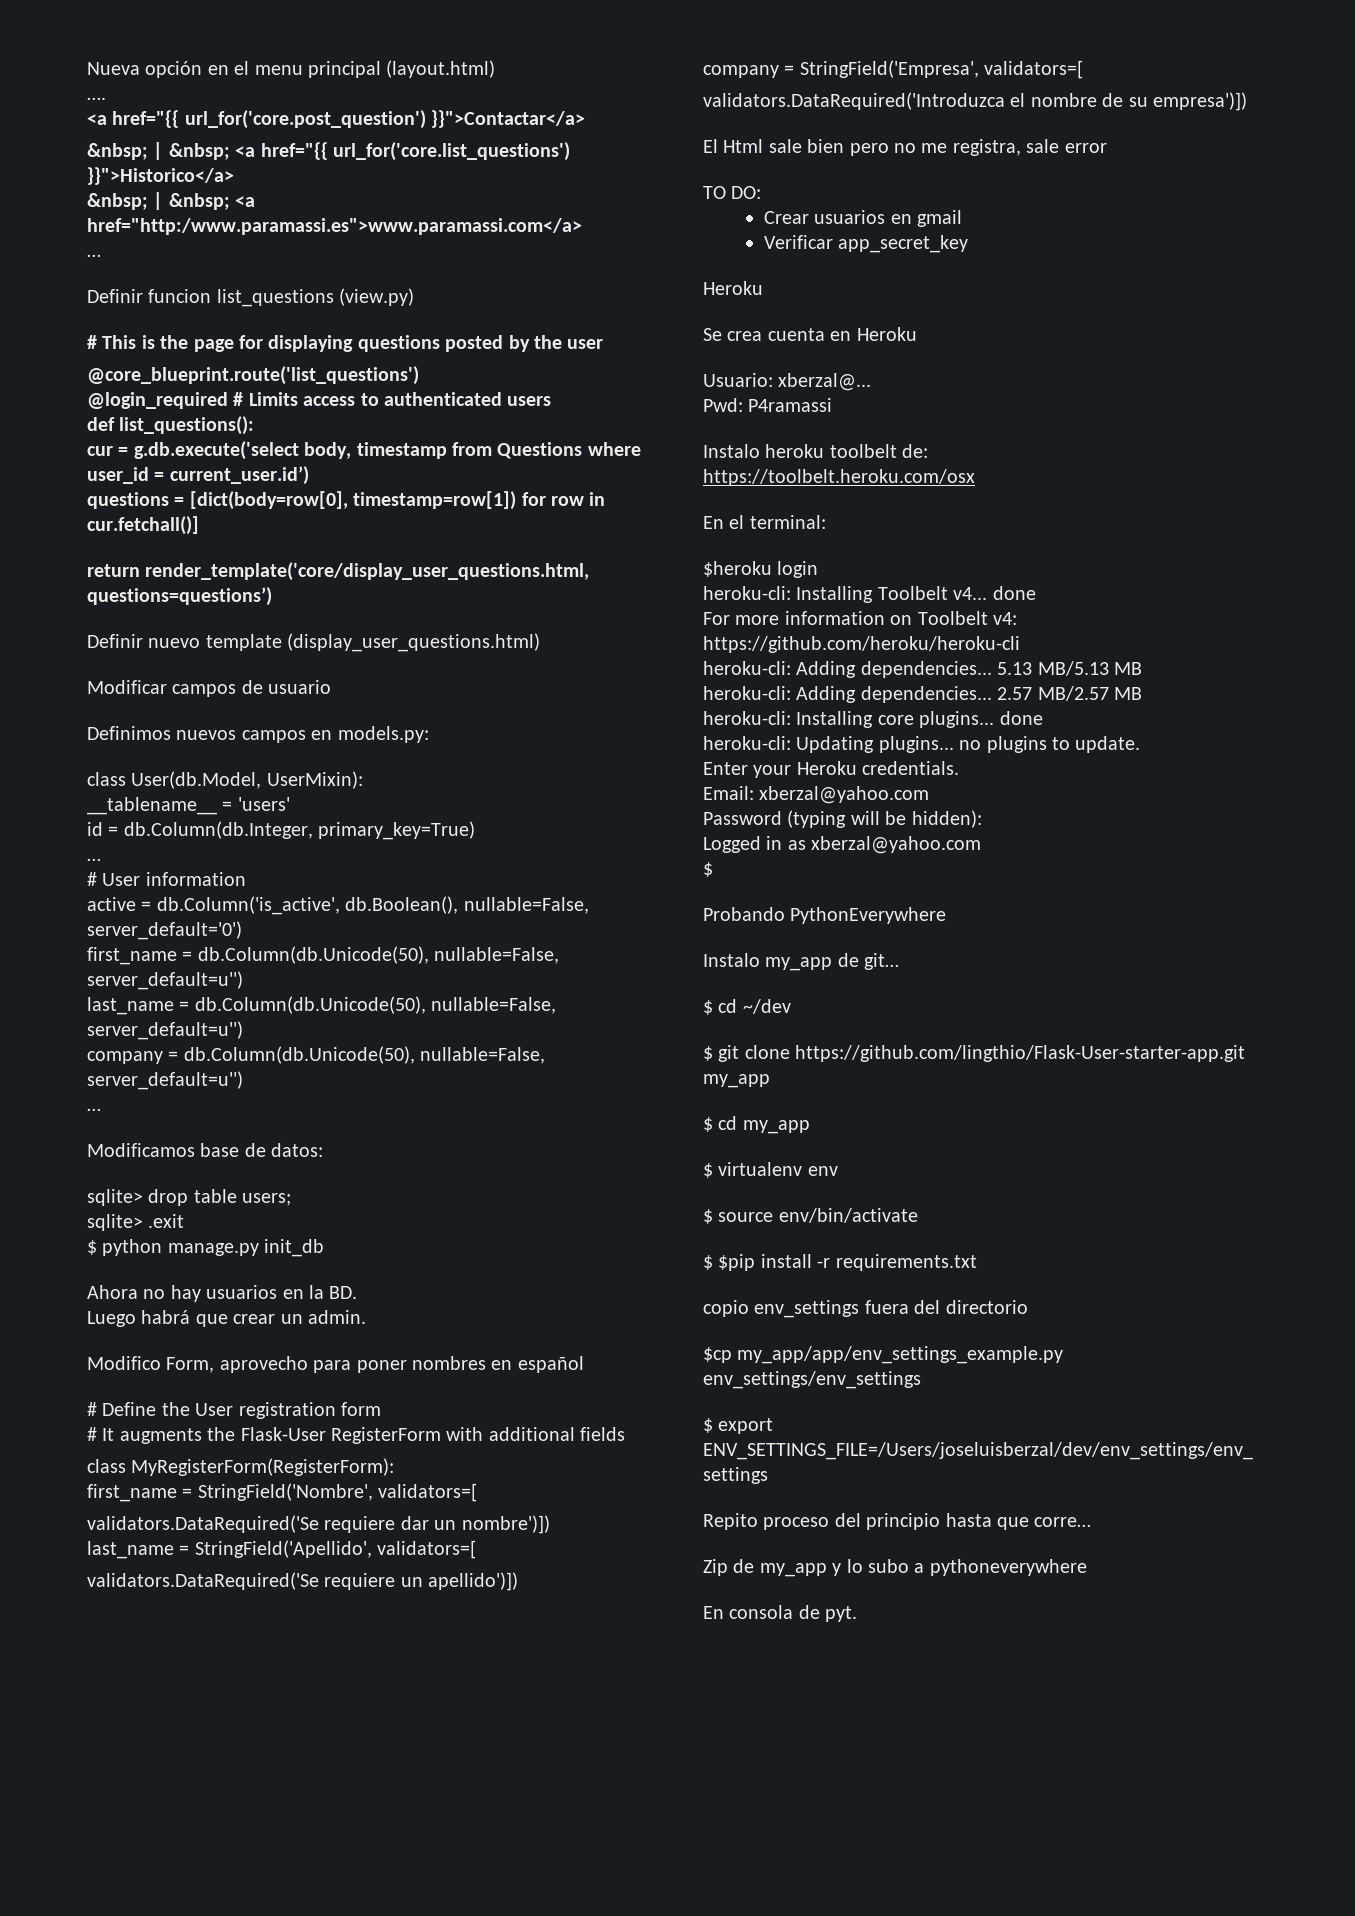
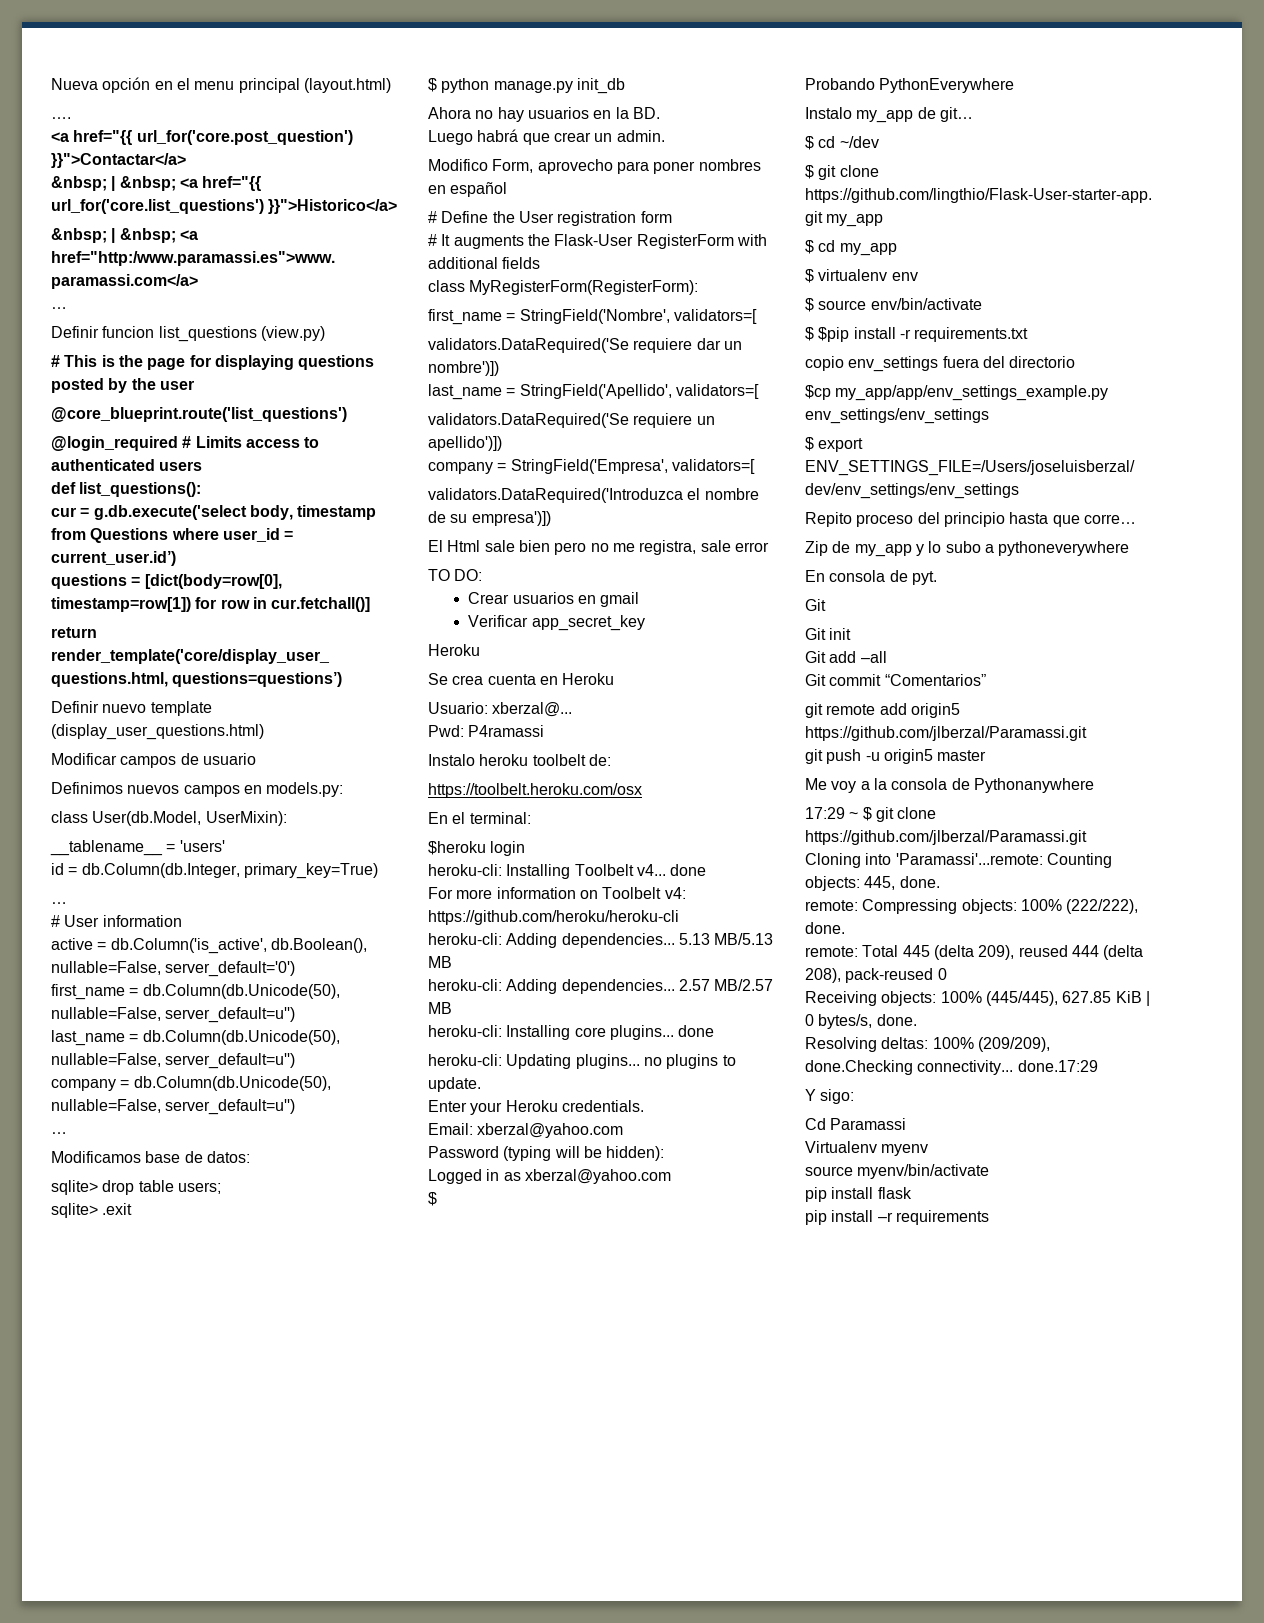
(858, 1614) none -> [805,599,826,611] [805,628,852,640] [805,651,887,663] [805,674,986,686] [805,703,960,718] [805,726,1087,741] [805,749,987,764] [805,778,1094,793] [805,807,937,822] [805,830,1087,845] [805,853,1112,868] [805,876,940,891] [805,899,1139,914] [805,922,845,934] [805,945,1144,960] [805,968,947,983] [805,991,1150,1006] [805,1014,917,1029] [805,1037,1050,1052] [805,1060,1098,1075] [805,1089,855,1104] [805,1118,907,1130] [805,1141,929,1156] [805,1164,990,1179] [805,1187,912,1202] [805,1210,989,1225] // Git // Git init // Git add –all // Git commit “Comentarios” // git remote add origin5 https://github.com/jlberzal/Paramassi.git // git push -u origin5 master // Me voy a la consola de Pythonanywhere // 17:29 ~ $ git clone https://github.com/jlberzal/Paramassi.git // Cloning into 'Paramassi'...remote: Counting objects: 445, done. // remote: Compressing objects: 100% (222/222), done. // remote: Total 445 (delta 209), reused 444 (delta 208), pack-reused 0 // Receiving objects: 100% (445/445), 627.85 KiB | 0 bytes/s, done. // Resolving deltas: 100% (209/209), done.Checking connectivity... done.17:29 // Y sigo: // Cd Paramassi // Virtualenv myenv // source myenv/bin/activate // pip install flask // pip install –r requirements

